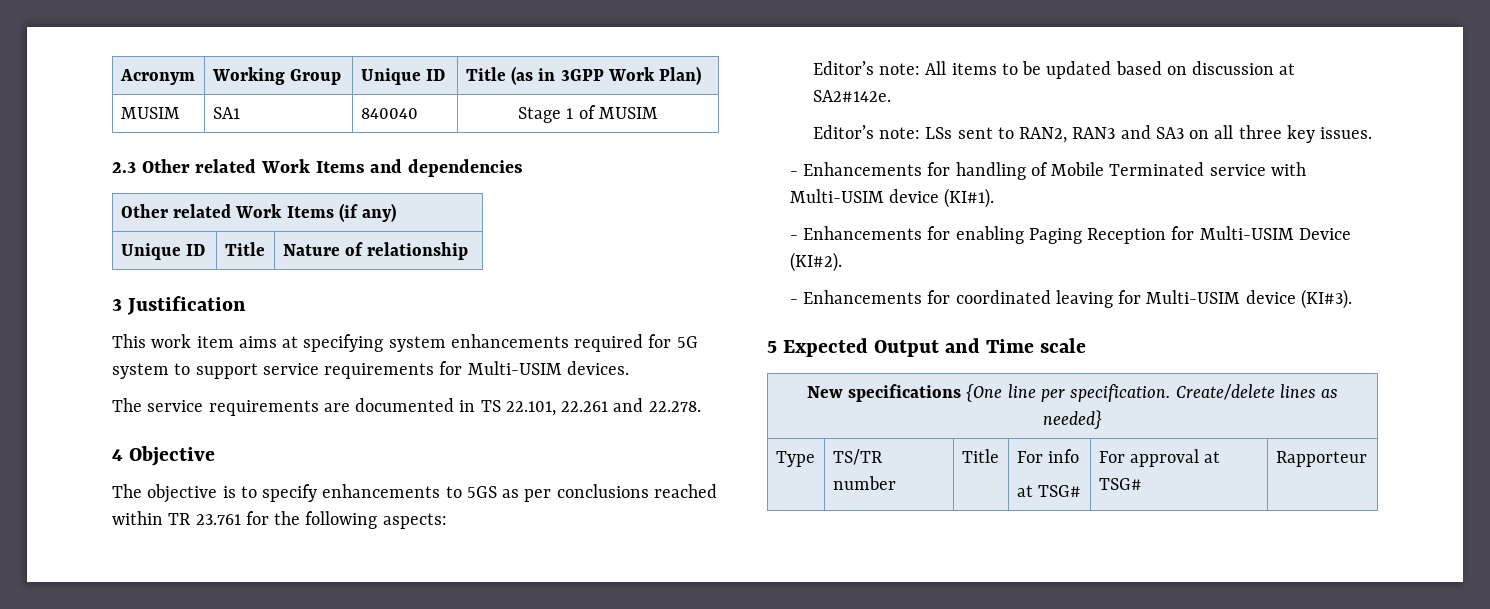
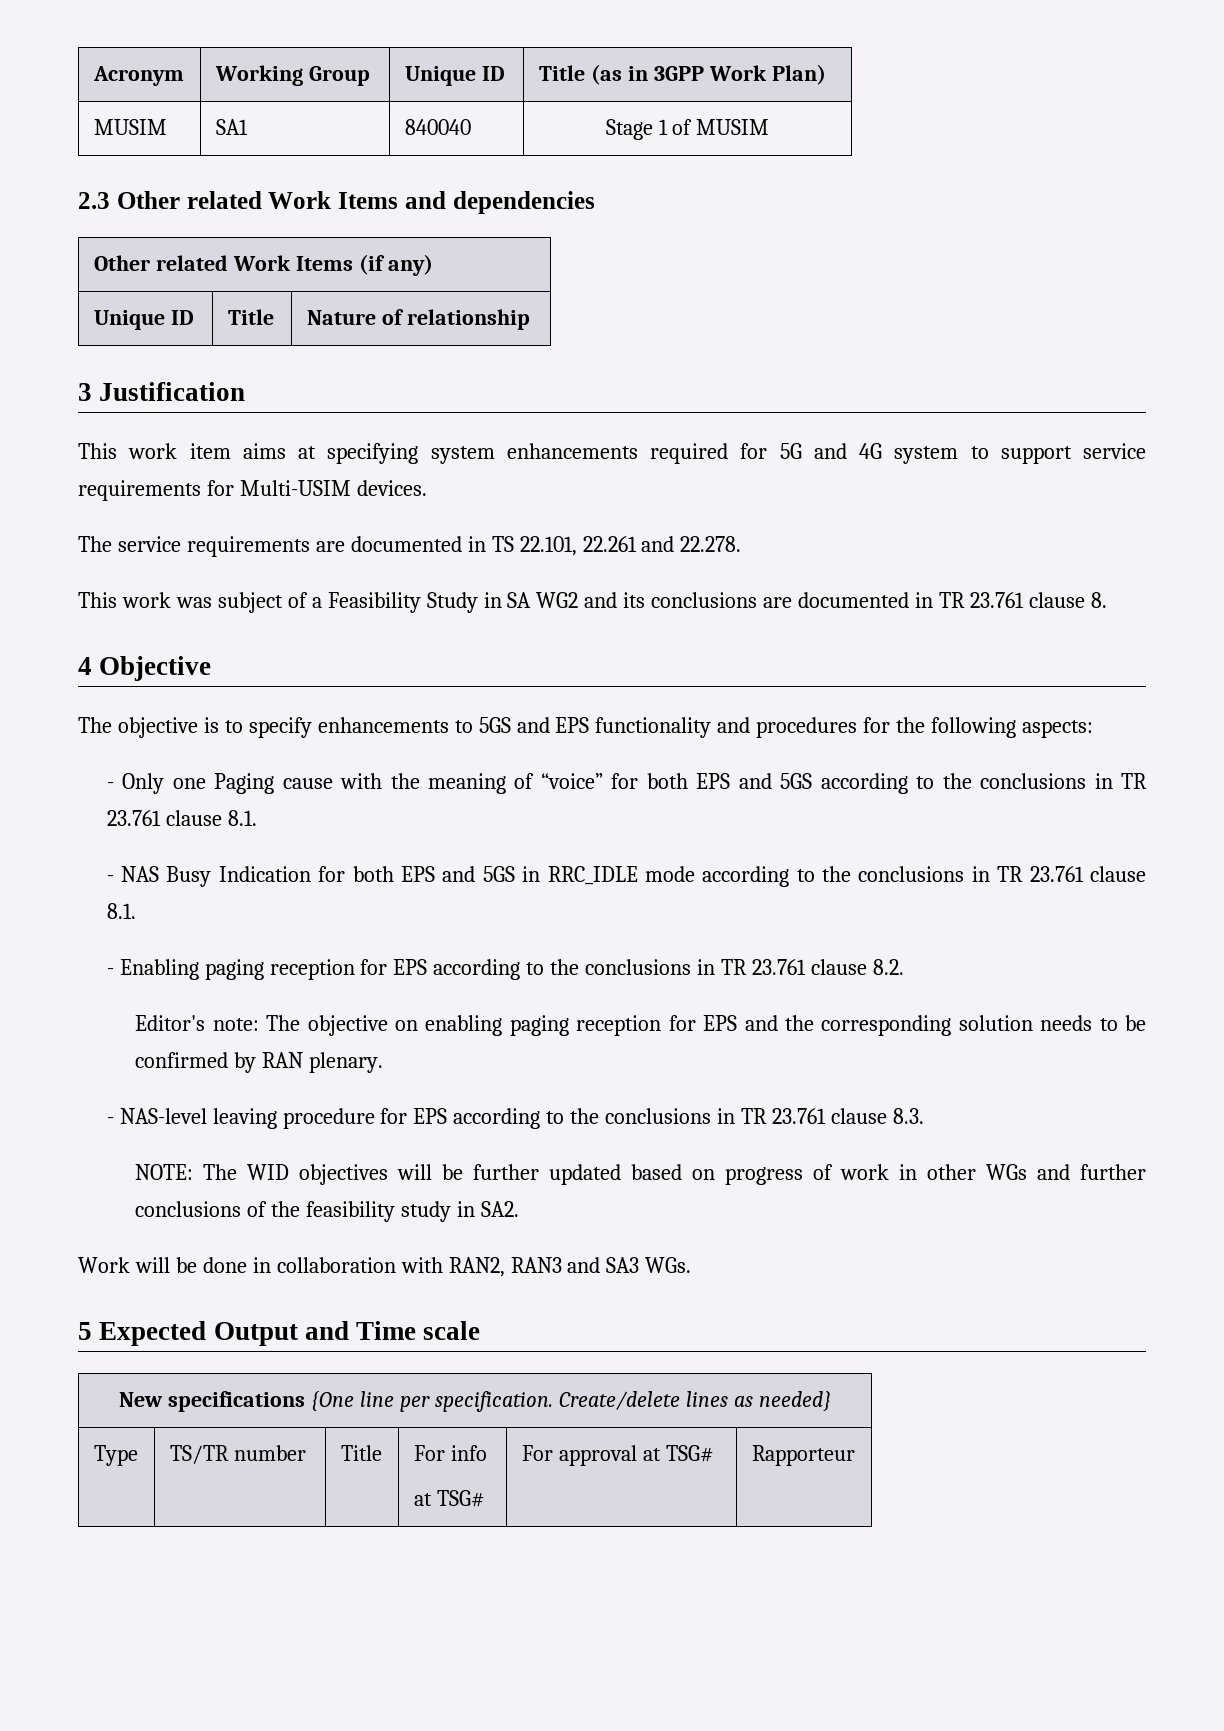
(698, 342) none -> [813,443,882,459] and 4G
(701, 406) none -> [78,592,1107,613] // This work was subject of a Feasibility Study in SA WG2 and its conclusions are documented in TR 23.761 clause 8.
[502,484,717,502] [112,511,447,529] [812,61,1296,79] [812,90,891,102] [812,125,1373,143] [789,162,1307,180] [789,188,995,208] [789,226,1352,244] [789,252,842,272] [789,289,1353,309] as per conclusions reached within TR 23.761 for the following aspects: // Editor’s note: All items to be updated based on discussion at SA2#142e. // Editor’s note: LSs sent to RAN2, RAN3 and SA3 on all three key issues. // - Enhancements for handling of Mobile Terminated service with Multi-USIM device (KI#1). // - Enhancements for enabling Paging Reception for Multi-USIM Device (KI#2). // - Enhancements for coordinated leaving for Multi-USIM device (KI#3). -> [516,717,1094,738] [106,773,1148,794] [106,810,257,826] [106,866,1147,887] [106,903,136,919] [106,959,904,980] [135,1015,1147,1036] [135,1052,384,1073] [106,1108,924,1129] [135,1164,1147,1185] [135,1201,520,1222] [78,1257,692,1277] and EPS functionality and procedures for the following aspects: // - Only one Paging cause with the meaning of “voice” for both EPS and 5GS according to the conclusions in TR 23.761 clause 8.1. // - NAS Busy Indication for both EPS and 5GS in RRC_IDLE mode according to the conclusions in TR 23.761 clause 8.1. // - Enabling paging reception for EPS according to the conclusions in TR 23.761 clause 8.2. // Editor's note: The objective on enabling paging reception for EPS and the corresponding solution needs to be confirmed by RAN plenary. // - NAS-level leaving procedure for EPS according to the conclusions in TR 23.761 clause 8.3. // NOTE: The WID objectives will be further updated based on progress of work in other WGs and further conclusions of the feasibility study in SA2. // Work will be done in collaboration with RAN2, RAN3 and SA3 WGs.

